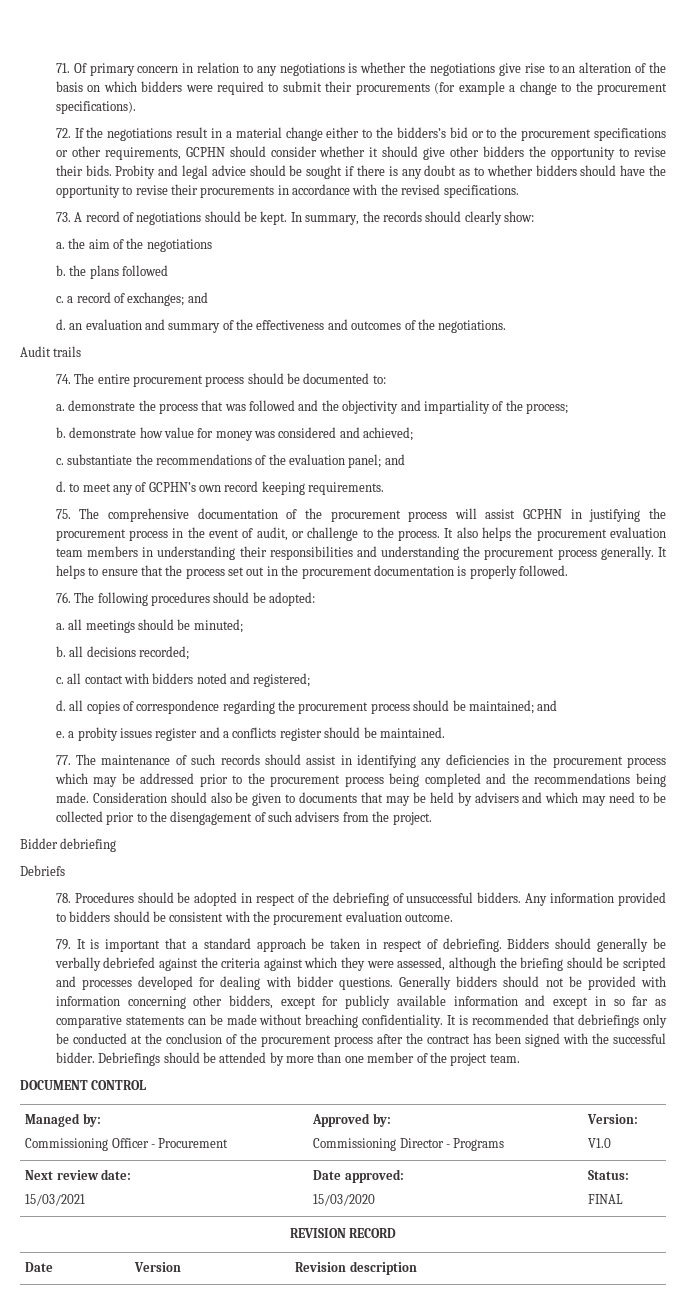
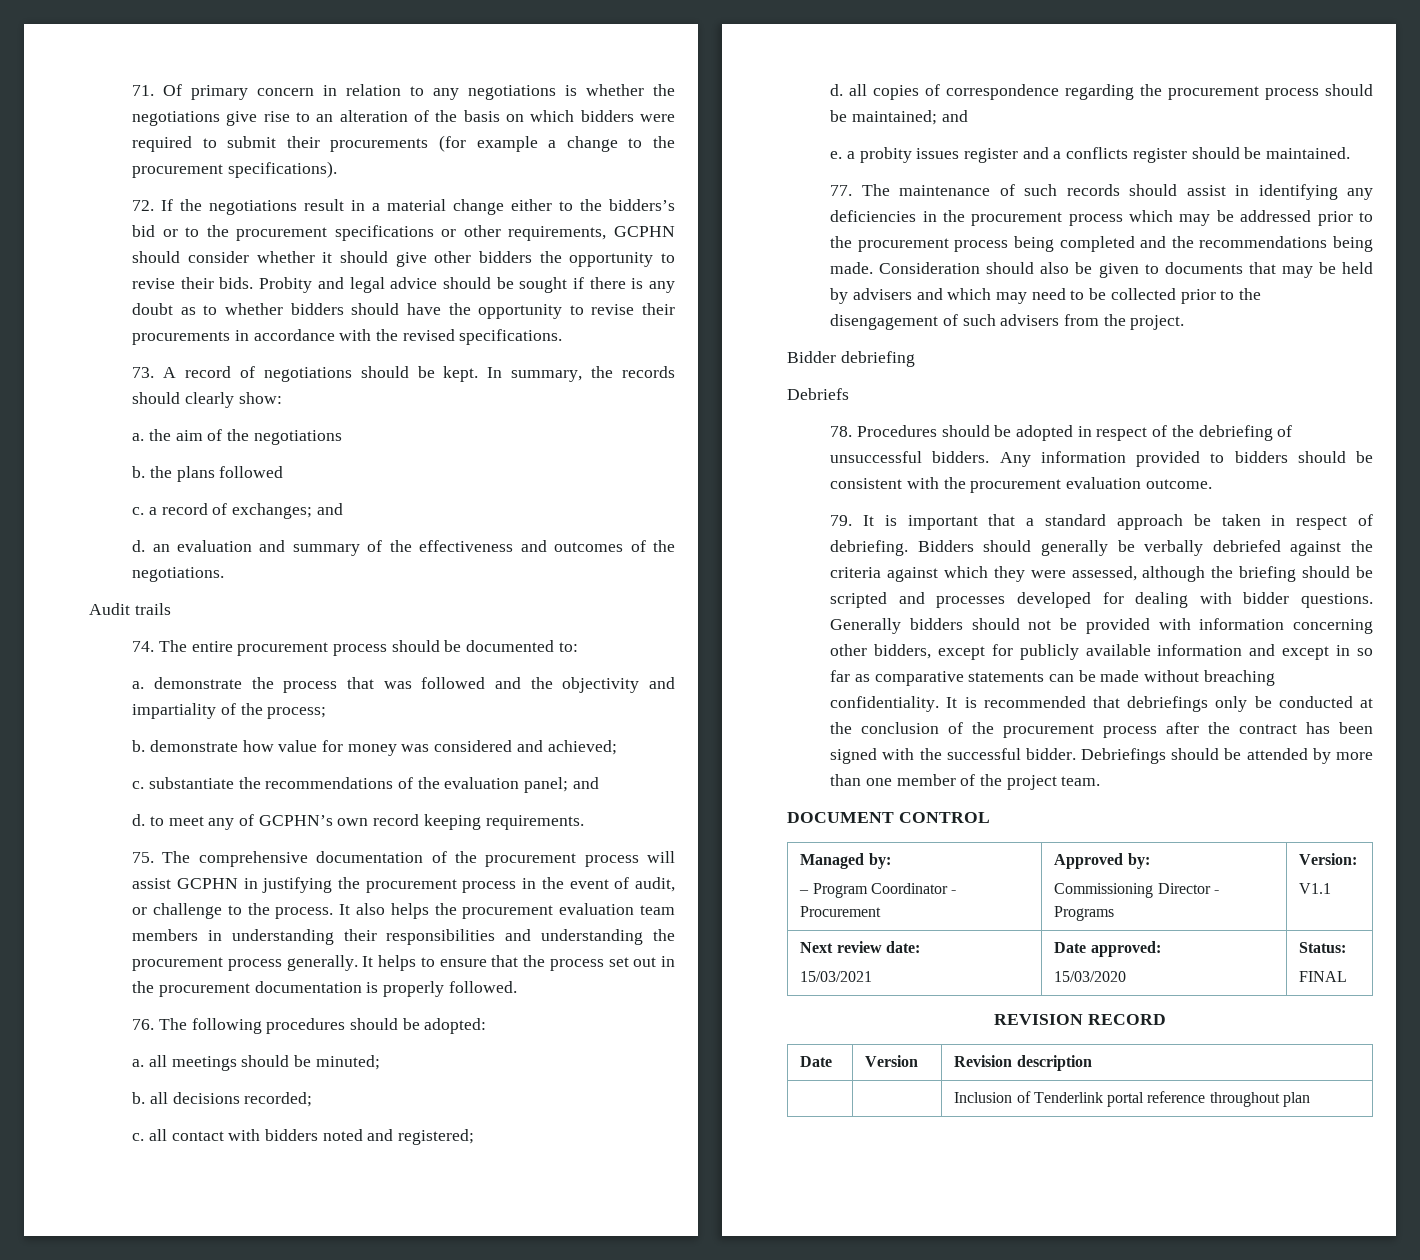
[25,1138,149,1151] Commissioning Officer -> [799,883,948,898] – Program Coordinator
[588,1138,612,1148] V1.0 -> [1299,883,1332,894] V1.1
(417, 1268) none -> [954,1091,1311,1107] // | | Inclusion of Tenderlink portal reference throughout plan

